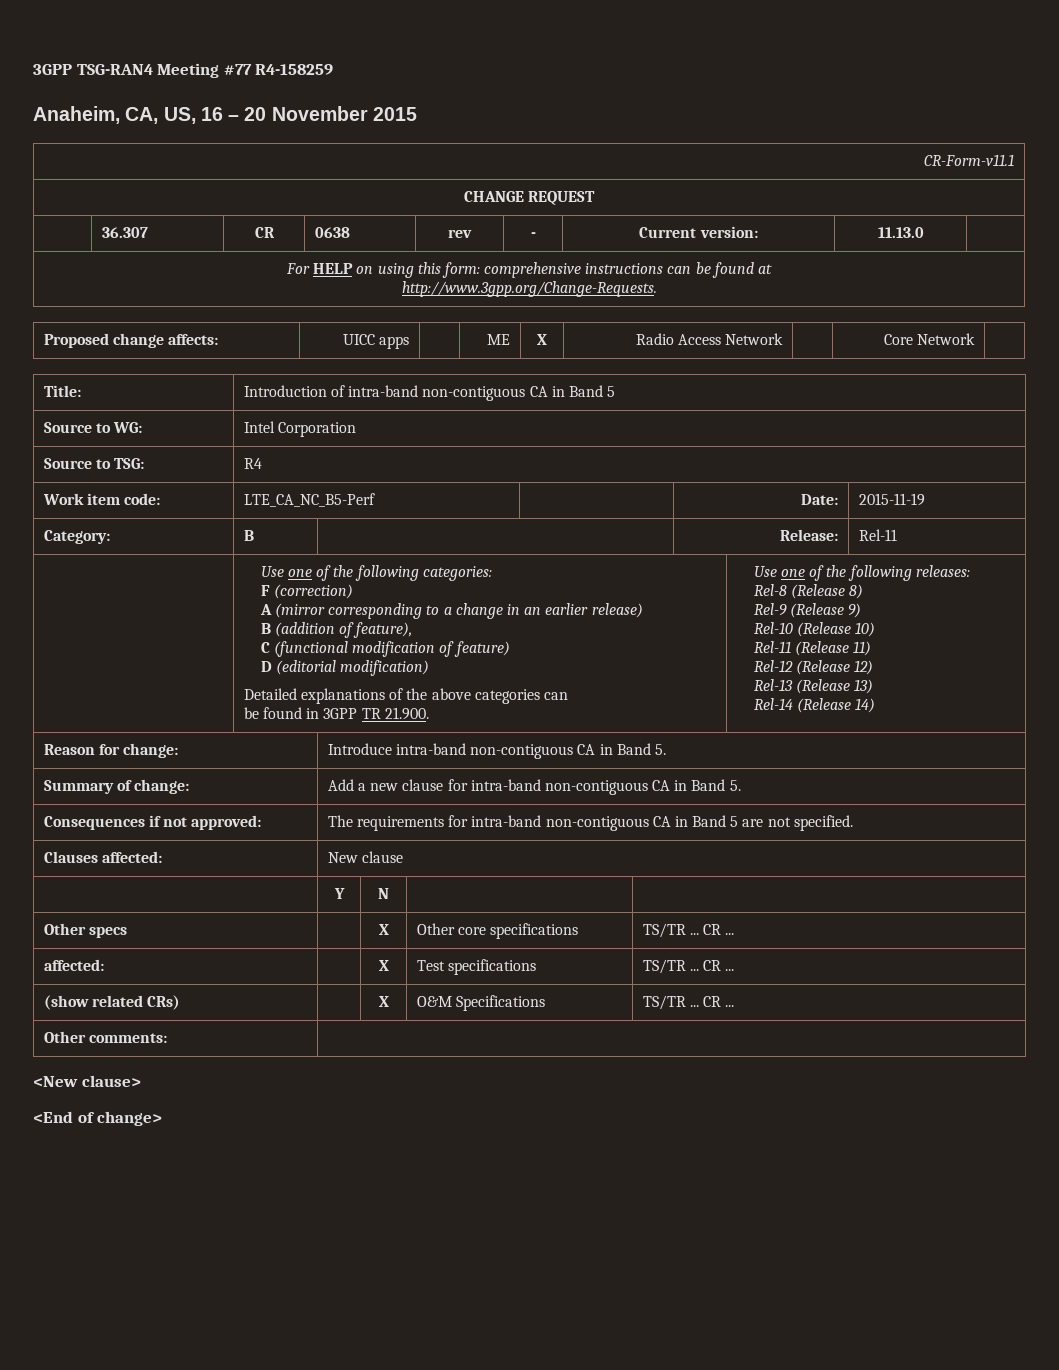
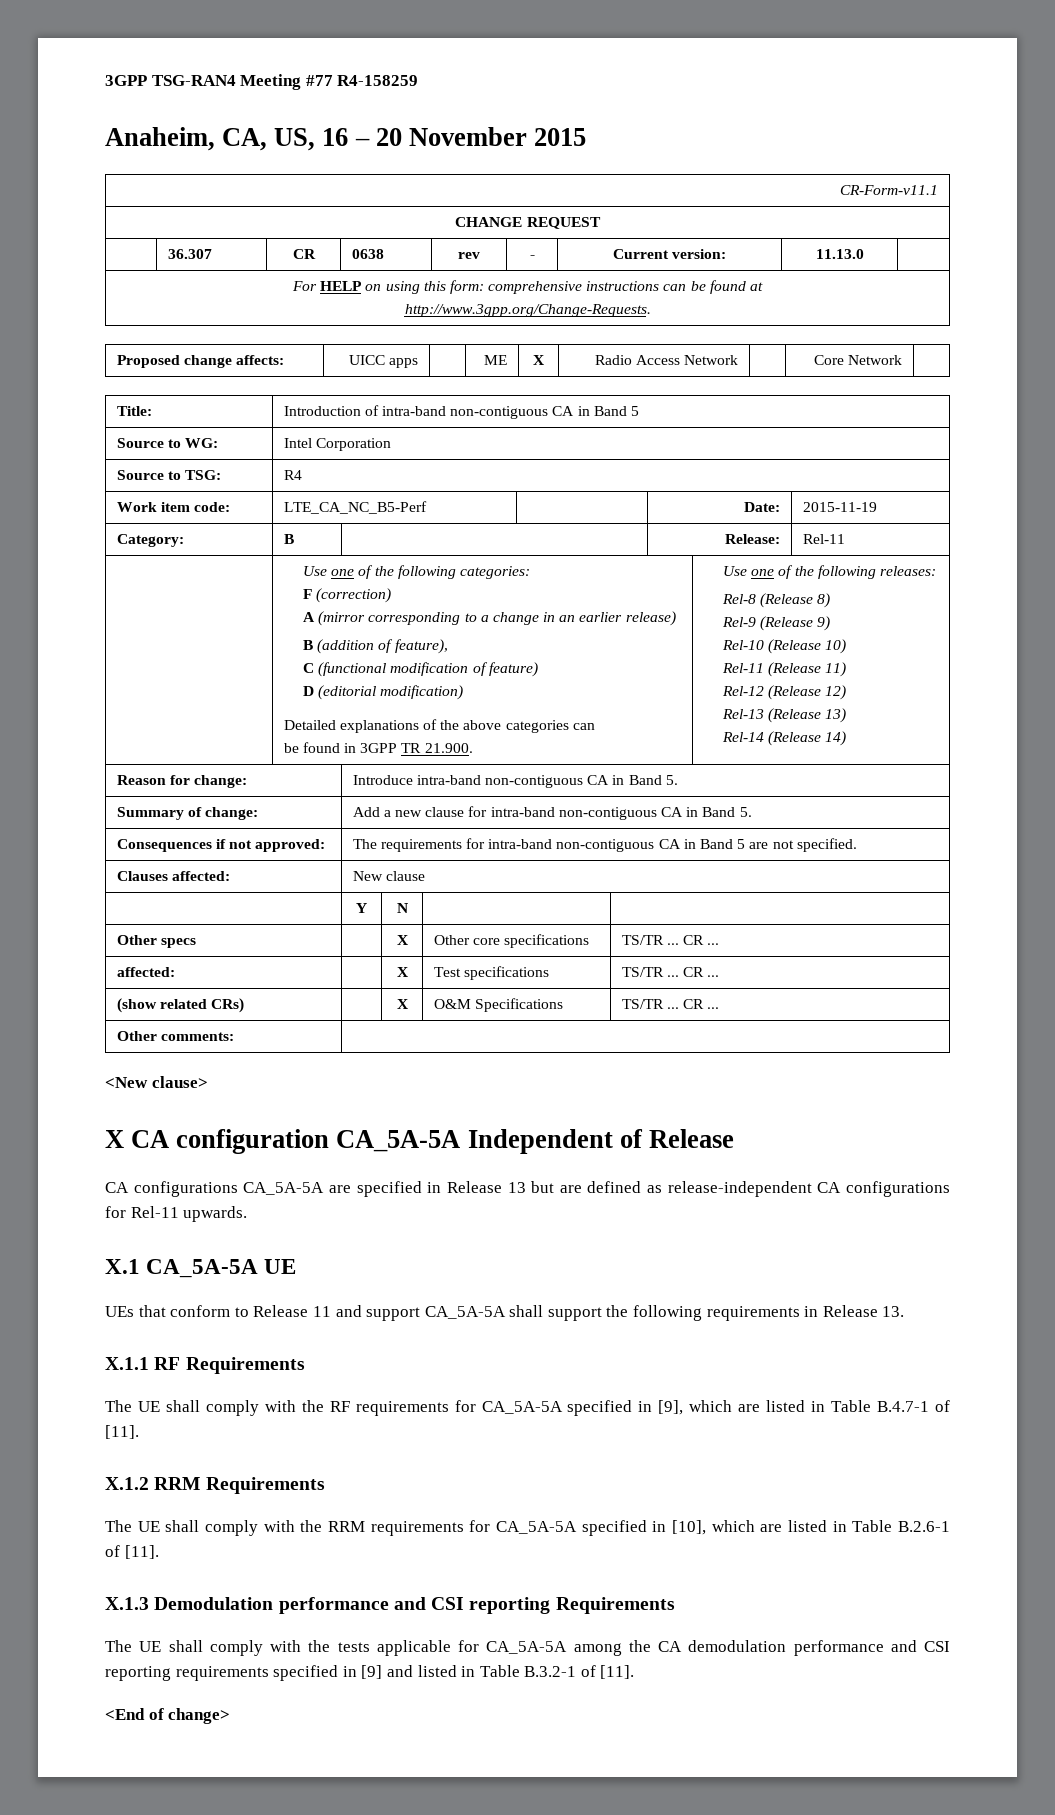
(141, 1081) none -> [105,1129,734,1154] [105,1181,950,1197] [105,1206,248,1222] [105,1259,297,1278] [105,1305,905,1321] [105,1357,305,1374] [105,1400,950,1416] [105,1425,139,1439] [105,1477,325,1494] [105,1520,950,1536] [105,1545,159,1559] [105,1597,675,1614] [105,1640,950,1656] [105,1665,635,1681] // X CA configuration CA_5A-5A Independent of Release // CA configurations CA_5A-5A are specified in Release 13 but are defined as release-independent CA configurations for Rel-11 upwards. // X.1 CA_5A-5A UE // UEs that conform to Release 11 and support CA_5A-5A shall support the following requirements in Release 13. // X.1.1 RF Requirements // The UE shall comply with the RF requirements for CA_5A-5A specified in [9], which are listed in Table B.4.7-1 of [11]. // X.1.2 RRM Requirements // The UE shall comply with the RRM requirements for CA_5A-5A specified in [10], which are listed in Table B.2.6-1 of [11]. // X.1.3 Demodulation performance and CSI reporting Requirements // The UE shall comply with the tests applicable for CA_5A-5A among the CA demodulation performance and CSI reporting requirements specified in [9] and listed in Table B.3.2-1 of [11].

